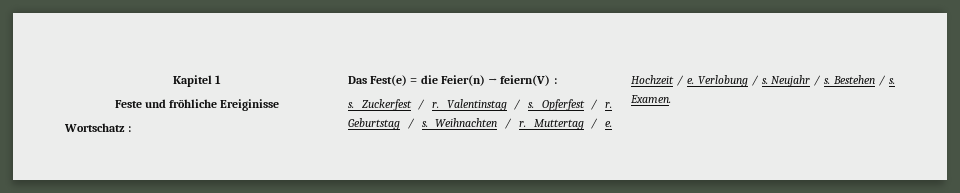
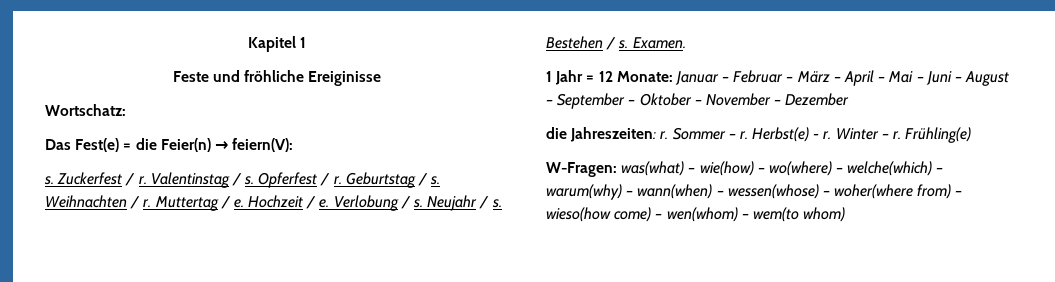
[64,123,132,132] Wortschatz : -> [45,104,126,116] Wortschatz:
[500,75,557,86] feiern(V) : -> [232,138,294,152] feiern(V):
(671, 99) none -> [546,70,1010,86] [546,93,850,109] [546,127,972,143] [546,161,944,177] [546,184,963,200] [546,207,846,222] // 1 Jahr = 12 Monate: Januar – Februar – März – April – Mai – Juni – August – September – Oktober – November – Dezember // die Jahreszeiten: r. Sommer – r. Herbst(e) - r. Winter – r. Frühling(e) // W-Fragen: was(what) – wie(how) – wo(where) – welche(which) – warum(why) – wann(when) – wessen(whose) – woher(where from) – wieso(how come) – wen(whom) – wem(to whom)

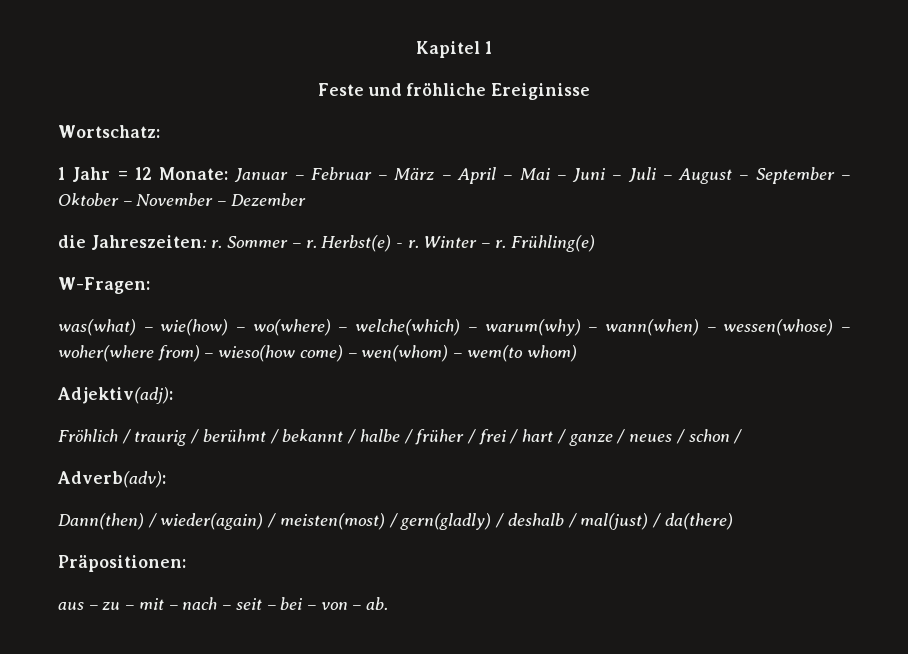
[45,138,294,152] [44,172,441,188] [45,195,502,211] [546,36,686,50] // Das Fest(e) = die Feier(n) → feiern(V): // s. Zuckerfest / r. Valentinstag / s. Opferfest / r. Geburtstag / s. Weihnachten / r. Muttertag / e. Hochzeit / e. Verlobung / s. Neujahr / s. Bestehen / s. Examen. -> (160, 131) none
(962, 79) none -> [627,167,672,182] Juli –
(617, 169) none -> (150, 285) //
(846, 214) none -> [57,387,173,404] [58,429,743,446] [57,471,166,488] [58,513,733,530] [58,555,186,572] [58,597,389,610] // Adjektiv(adj): // Fröhlich / traurig / berühmt / bekannt / halbe / früher / frei / hart / ganze / neues / schon / // Adverb(adv): // Dann(then) / wieder(again) / meisten(most) / gern(gladly) / deshalb / mal(just) / da(there) // Präpositionen: // aus – zu – mit – nach – seit – bei – von – ab.

